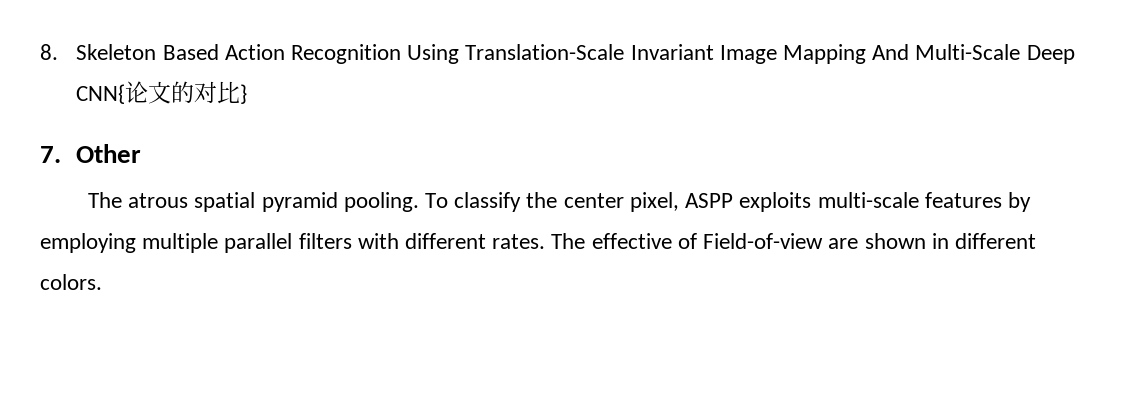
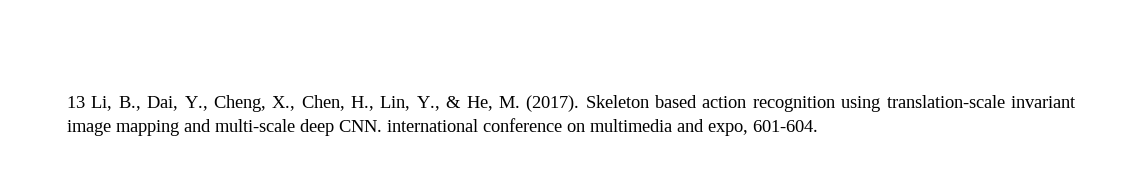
[40,44,1075,64] [76,81,248,104] [40,144,142,163] [87,192,1031,212] [40,233,1036,253] [40,274,102,290] 8. Skeleton Based Action Recognition Using Translation-Scale Invariant Image Mapping And Multi-Scale Deep CNN{论文的对比} // 7. Other // The atrous spatial pyramid pooling. To classify the center pixel, ASPP exploits multi-scale features by employing multiple parallel filters with different rates. The effective of Field-of-view are shown in different colors. -> [67,95,1077,112] [67,118,818,136] 13 Li, B., Dai, Y., Cheng, X., Chen, H., Lin, Y., & He, M. (2017). Skeleton based action recognition using translation-scale invariant image mapping and multi-scale deep CNN. international conference on multimedia and expo, 601-604.

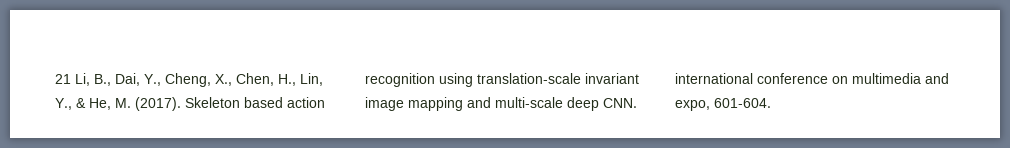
[67,96,85,108] 13 -> [55,74,71,84] 21

